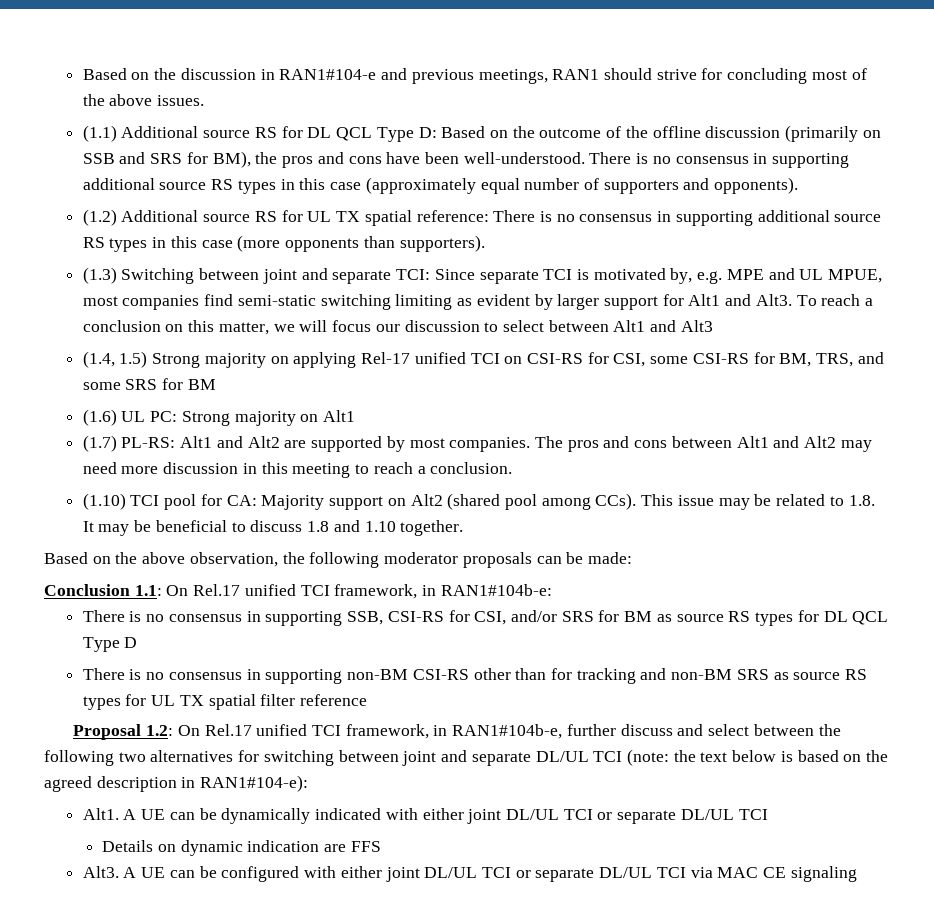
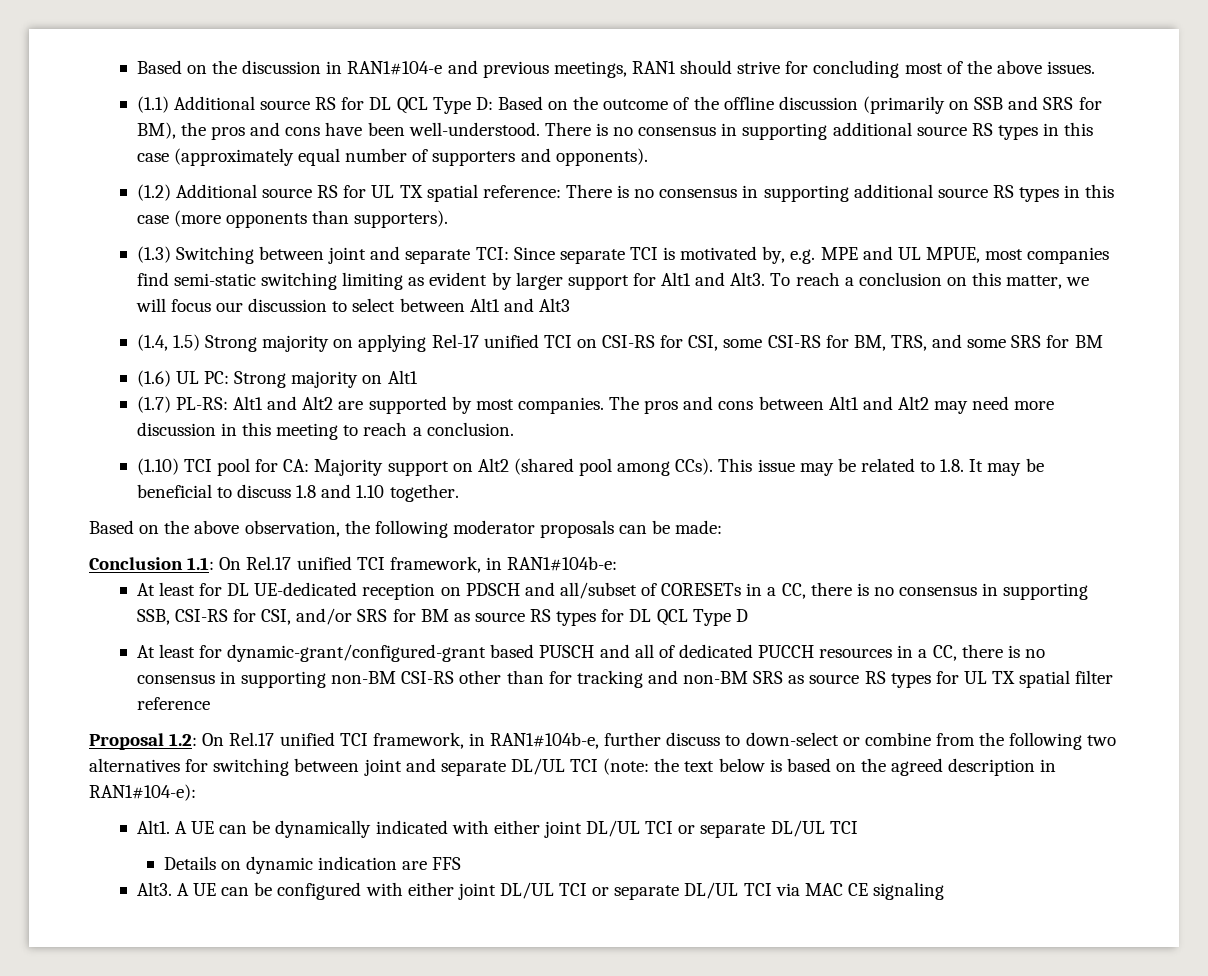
[82,610,125,622] There -> [136,582,852,600] At least for DL UE-dedicated reception on PDSCH and all/subset of CORESETs in a CC, there
[82,668,125,680] There -> [136,644,1003,662] At least for dynamic-grant/configured-grant based PUSCH and all of dedicated PUCCH resources in a CC, there
[677,724,814,736] and select between -> [725,732,975,746] to down-select or combine from

